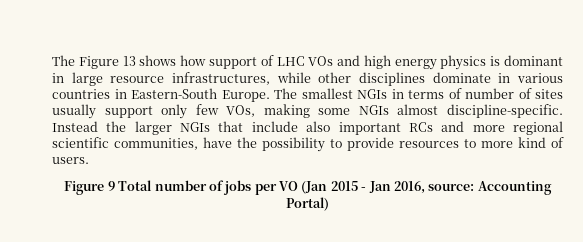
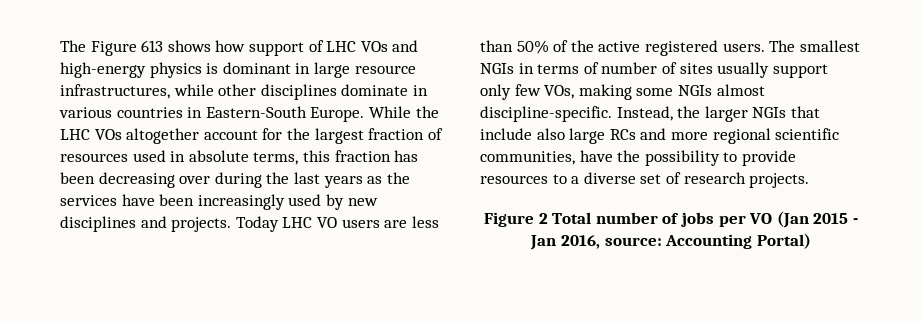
[122,56,136,66] 13 -> [141,40,164,52] 613
[363,55,437,70] high energy -> [60,62,146,78] high-energy
(270, 96) none -> [368,106,439,118] [60,128,443,144] [60,150,419,165] [60,172,410,188] [60,194,378,210] [60,216,439,232] [480,40,765,56] While the LHC VOs altogether account for the largest fraction of resources used in absolute terms, this fraction has been decreasing over during the last years as the services have been increasingly used by new disciplines and projects. Today LHC VO users are less than 50% of the active registered users.
[52,121,98,132] Instead -> [616,106,673,121] Instead,
[338,122,401,135] important -> [569,128,606,144] large
[481,137,564,148] [52,157,89,164] [64,181,115,195] more kind of users. // Figure 9 -> [571,172,810,188] [484,212,548,227] a diverse set of research projects. // Figure 2

